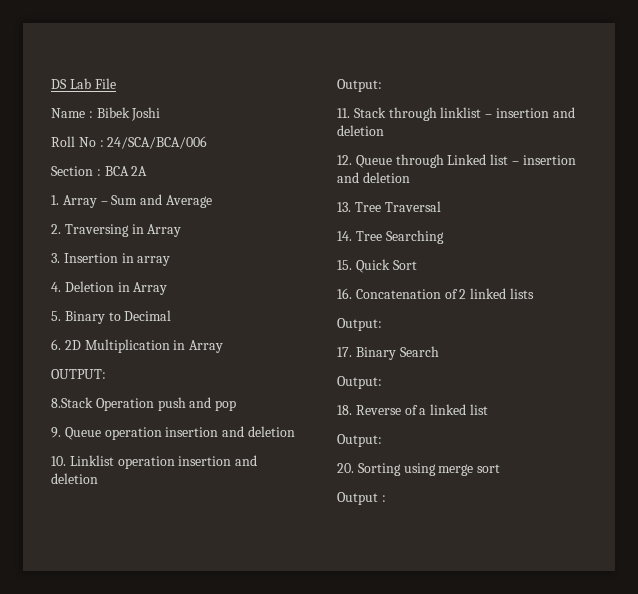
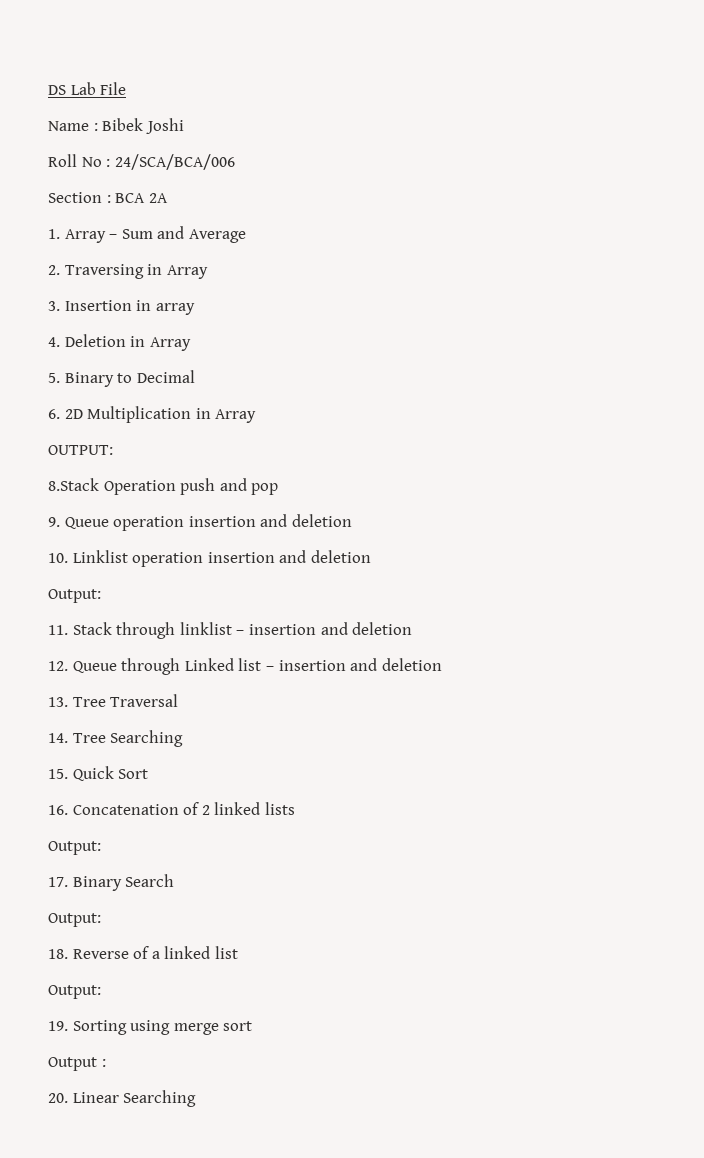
[337,463,354,473] 20. -> [48,1021,68,1031] 19.
(386, 498) none -> [48,1090,197,1107] // 20. Linear Searching

